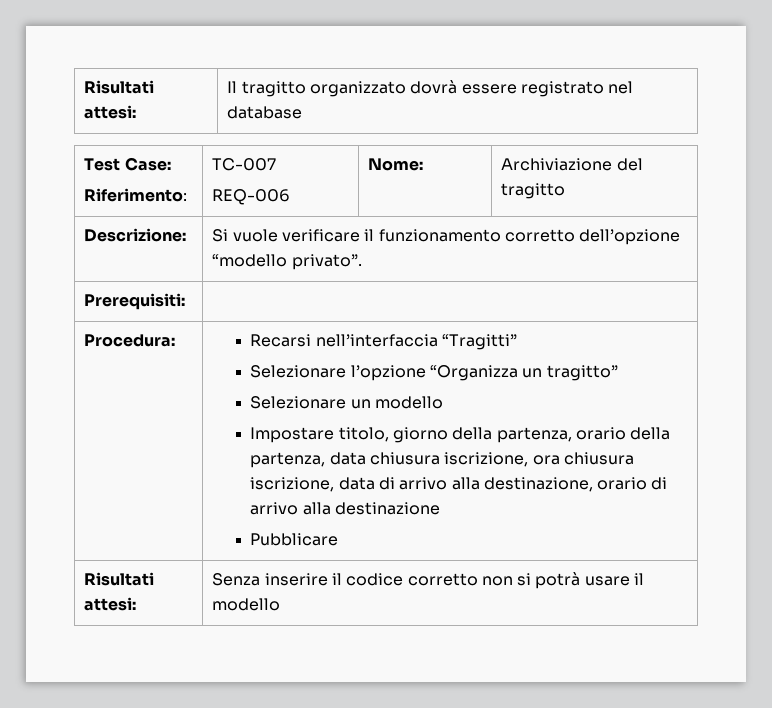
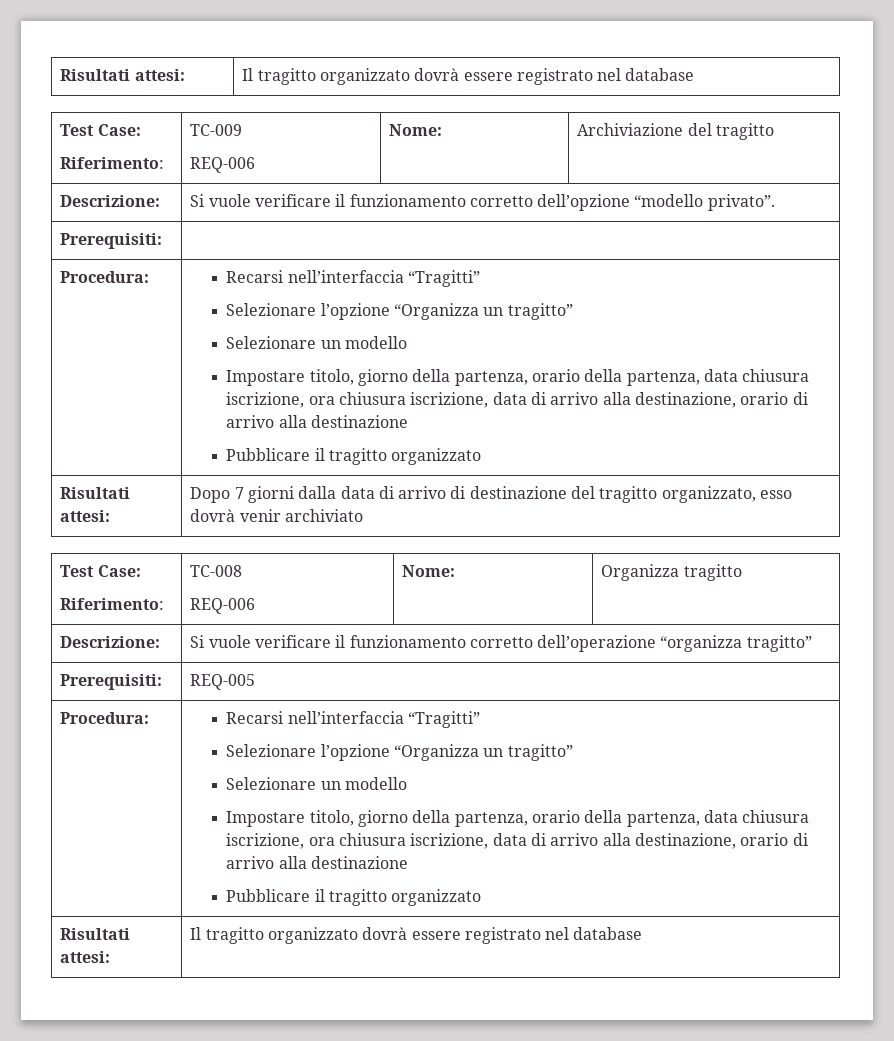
[212,158,277,171] TC-007 -> [190,124,243,136] TC-009
[84,572,155,586] [84,597,137,611] [212,572,645,589] [212,598,281,611] // Risultati attesi: | Senza inserire il codice corretto non si potrà usare il modello -> [314,448,482,465] [60,487,131,499] [60,510,111,522] [190,486,793,503] [190,509,363,522] [60,565,141,577] [60,598,165,610] [190,565,243,577] [190,598,256,614] [402,565,456,577] [601,564,742,581] [60,636,161,648] [190,635,812,652] [60,674,163,690] [190,674,256,690] [60,712,150,724] [226,711,480,728] [226,744,573,761] [226,777,407,790] [226,810,810,827] [226,833,808,849] [226,856,408,869] [226,889,482,906] [60,928,131,940] [60,951,111,963] [190,927,643,944] il tragitto organizzato // Risultati attesi: | Dopo 7 giorni dalla data di arrivo di destinazione del tragitto organizzato, esso dovrà venir archiviato // Test Case: // Riferimento: | TC-008 // REQ-006 | Nome: | Organizza tragitto // Descrizione: | Si vuole verificare il funzionamento corretto dell’operazione “organizza tragitto” // Prerequisiti: | REQ-005 // Procedura: | Recarsi nell’interfaccia “Tragitti” // Selezionare l’opzione “Organizza un tragitto” // Selezionare un modello // Impostare titolo, giorno della partenza, orario della partenza, data chiusura iscrizione, ora chiusura iscrizione, data di arrivo alla destinazione, orario di arrivo alla destinazione // Pubblicare il tragitto organizzato // Risultati attesi: | Il tragitto organizzato dovrà essere registrato nel database

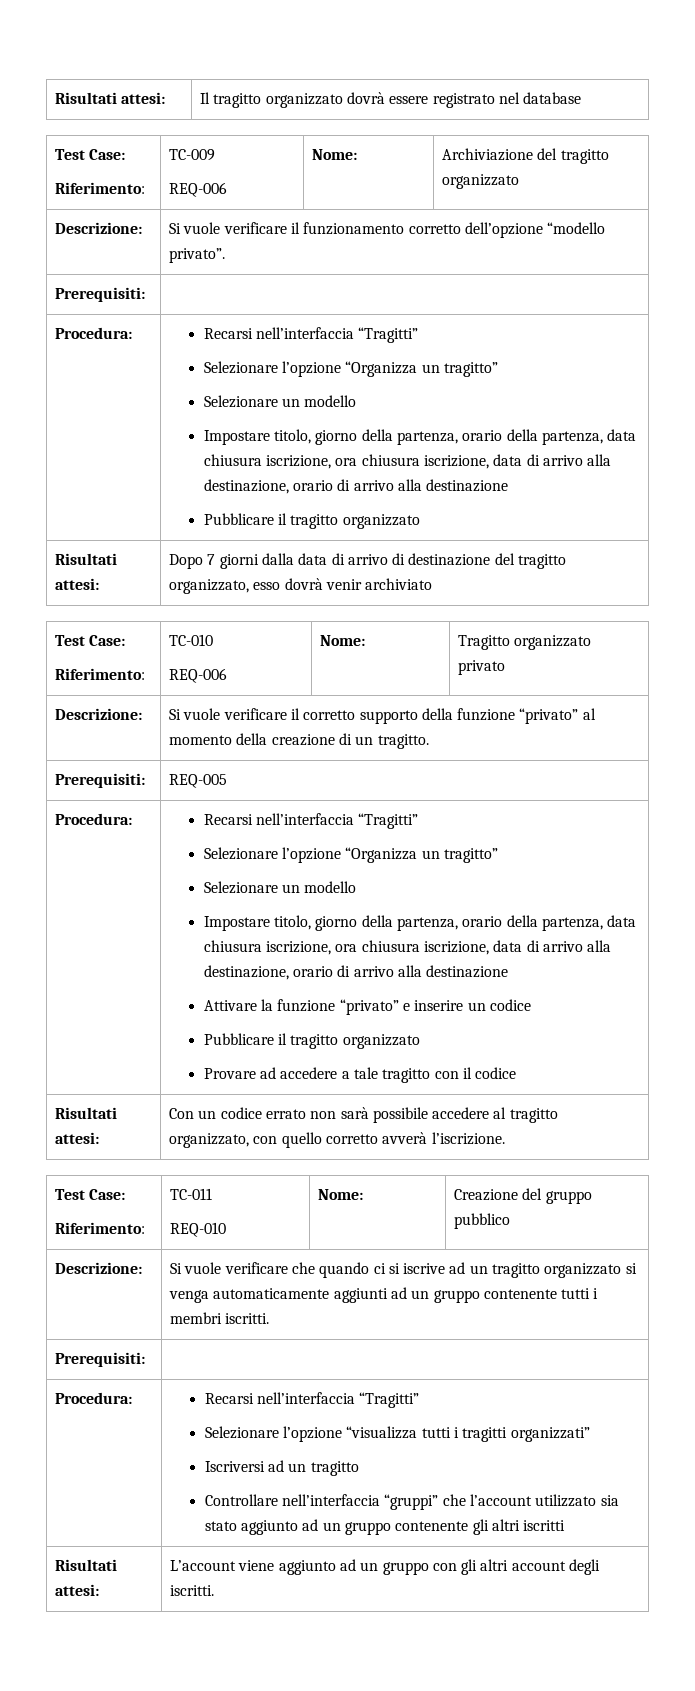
(774, 131) none -> [441,174,519,189] organizzato
[190,565,243,577] [190,598,256,614] [402,565,456,577] [601,564,742,581] [60,636,161,648] [190,635,812,652] TC-008 // REQ-006 | Nome: | Organizza tragitto // Descrizione: | Si vuole verificare il funzionamento corretto dell’operazione “organizza tragitto” -> [168,634,213,646] [168,668,227,683] [319,635,365,646] [457,635,592,650] [457,660,505,675] [54,708,142,720] [168,708,596,724] [168,733,429,749] TC-010 // REQ-006 | Nome: | Tragitto organizzato privato // Descrizione: | Si vuole verificare il corretto supporto della funzione “privato” al momento della creazione di un tragitto.
[226,889,482,906] [60,928,131,940] [60,951,111,963] [190,927,643,944] Pubblicare il tragitto organizzato // Risultati attesi: | Il tragitto organizzato dovrà essere registrato nel database -> [203,999,532,1015] [203,1033,420,1049] [203,1067,517,1083] [54,1107,117,1119] [54,1132,99,1144] [168,1107,558,1123] [168,1132,505,1148] [54,1189,126,1200] [54,1222,145,1234] [169,1188,212,1200] [169,1222,226,1237] [317,1189,363,1200] [453,1188,592,1204] [453,1213,510,1229] [54,1262,142,1274] [169,1262,637,1278] [168,1287,599,1303] [169,1312,270,1324] [54,1352,145,1367] [54,1392,132,1404] [204,1392,420,1408] [204,1426,590,1442] [204,1460,359,1476] [204,1494,619,1510] [204,1519,566,1535] [54,1559,117,1571] [54,1584,99,1596] [169,1559,601,1575] [169,1585,214,1596] Attivare la funzione “privato” e inserire un codice // Pubblicare il tragitto organizzato // Provare ad accedere a tale tragitto con il codice // Risultati attesi: | Con un codice errato non sarà possibile accedere al tragitto organizzato, con quello corretto avverà l’iscrizione. // Test Case: // Riferimento: | TC-011 // REQ-010 | Nome: | Creazione del gruppo pubblico // Descrizione: | Si vuole verificare che quando ci si iscrive ad un tragitto organizzato si venga automaticamente aggiunti ad un gruppo contenente tutti i membri iscritti. // Prerequisiti: | // Procedura: | Recarsi nell’interfaccia “Tragitti” // Selezionare l’opzione “visualizza tutti i tragitti organizzati” // Iscriversi ad un tragitto // Controllare nell’interfaccia “gruppi” che l’account utilizzato sia stato aggiunto ad un gruppo contenente gli altri iscritti // Risultati attesi: | L’account viene aggiunto ad un gruppo con gli altri account degli iscritti.

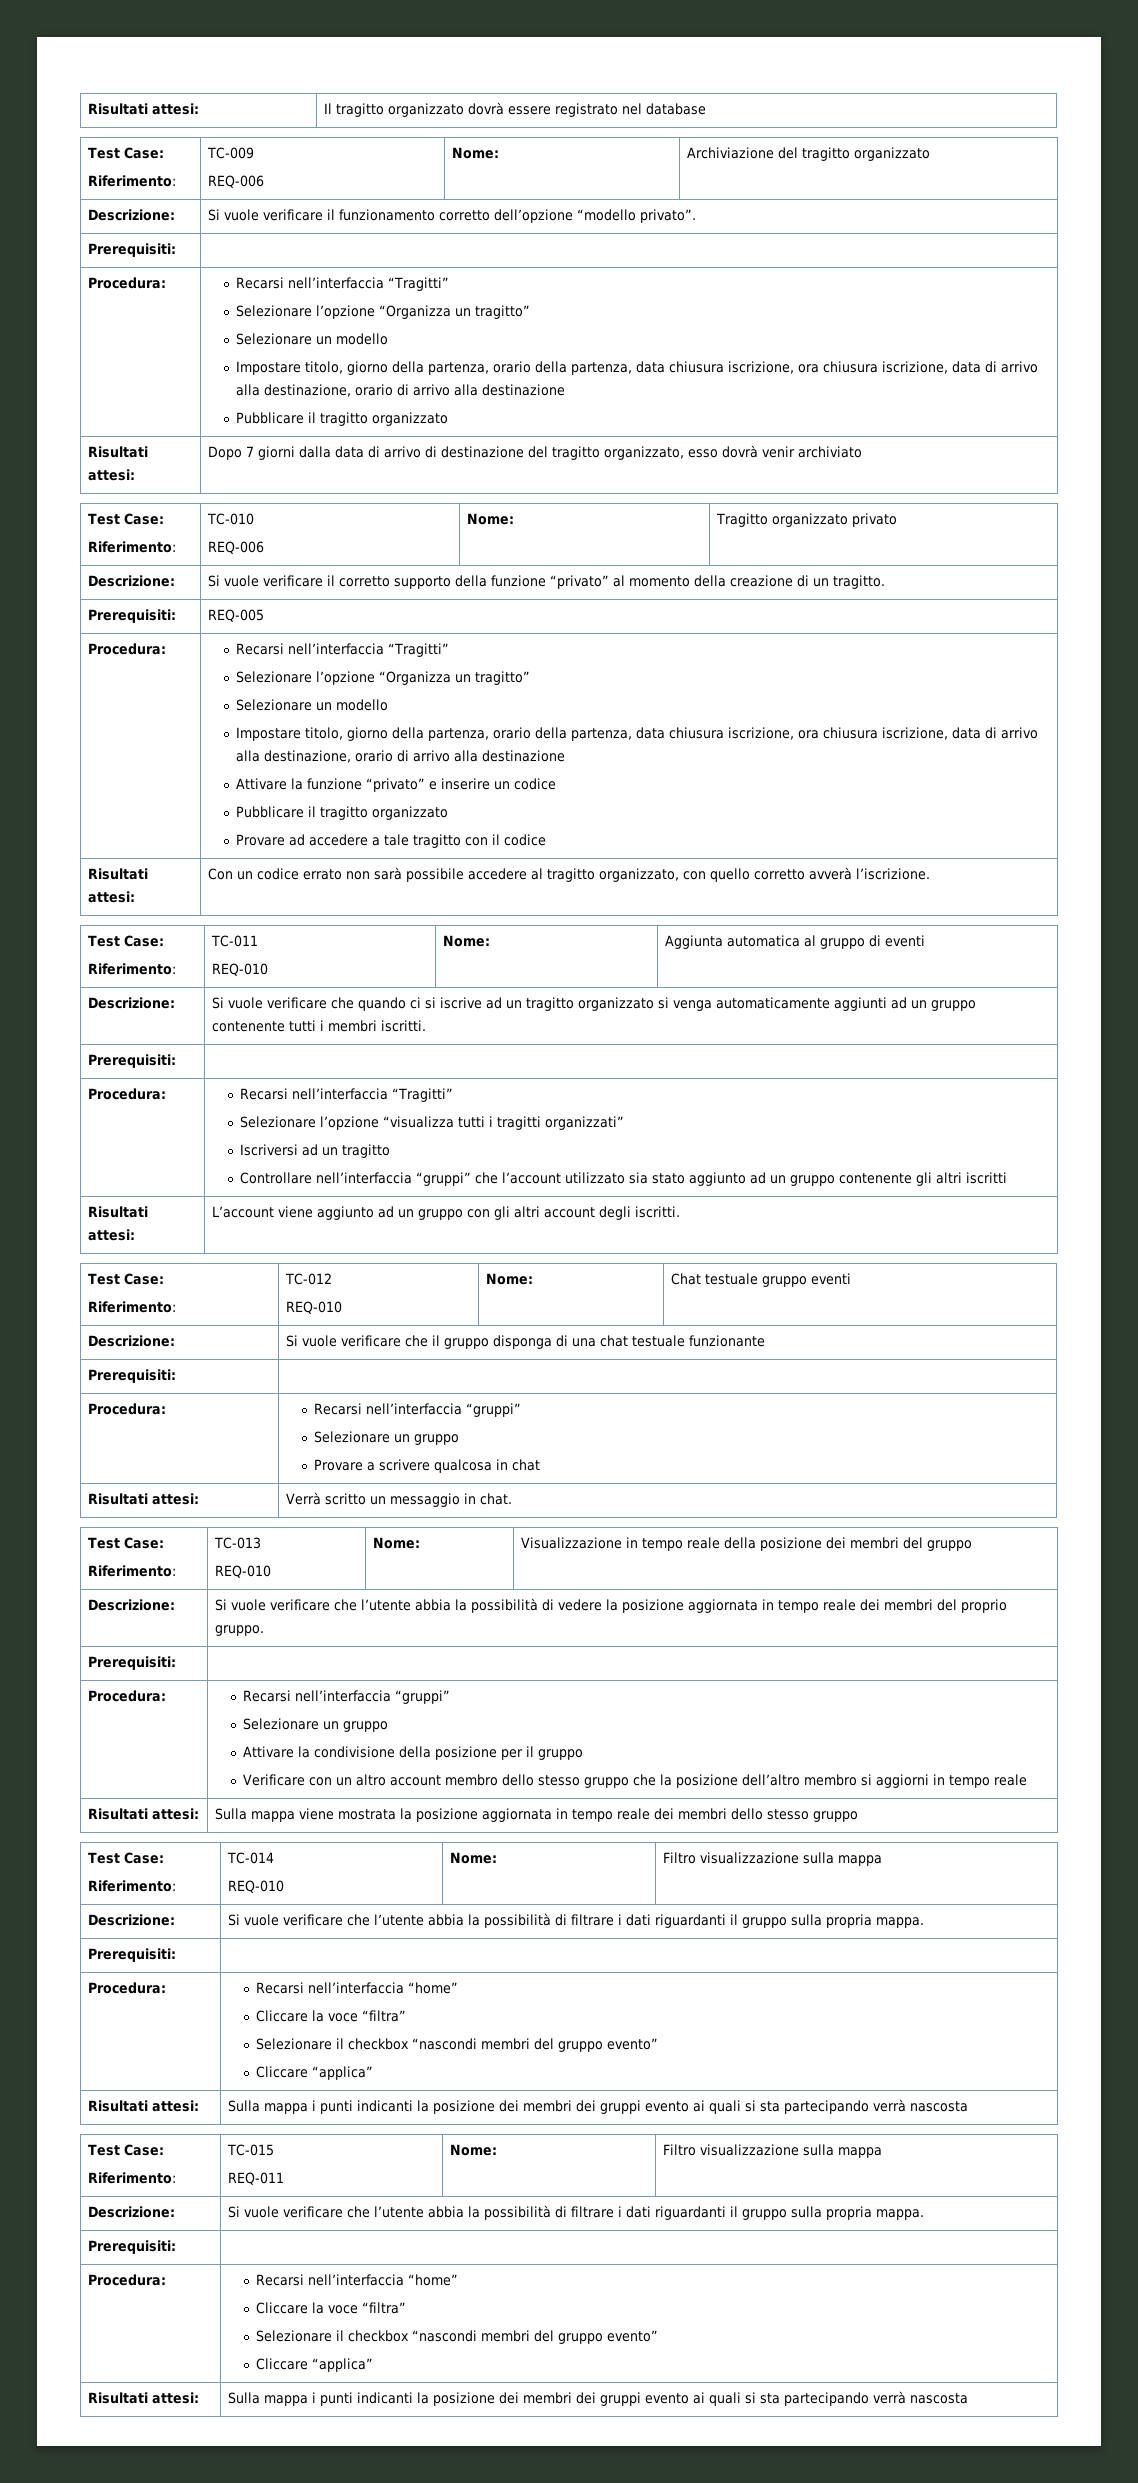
[453,1188,592,1204] [453,1213,510,1229] Creazione del gruppo pubblico -> [665,935,926,949] Aggiunta automatica al gruppo di eventi
(214, 1590) none -> [88,1273,165,1285] [88,1301,177,1313] [285,1273,333,1285] [286,1301,343,1314] [486,1273,534,1285] [671,1273,852,1287] [88,1335,176,1347] [286,1335,766,1349] [88,1369,177,1383] [88,1403,167,1415] [313,1403,521,1417] [313,1431,459,1445] [313,1459,540,1473] [88,1493,200,1505] [286,1492,513,1507] [88,1537,165,1549] [88,1565,177,1577] [214,1537,262,1549] [215,1565,272,1578] [373,1537,421,1549] [521,1537,973,1551] [88,1599,176,1611] [215,1598,1008,1613] [215,1625,265,1636] [88,1656,177,1670] [88,1690,167,1702] [242,1690,450,1704] [242,1718,388,1732] [242,1746,583,1760] [242,1774,1027,1788] [88,1808,200,1820] [215,1808,859,1822] [88,1852,165,1864] [88,1880,177,1892] [227,1852,275,1864] [228,1880,285,1893] [450,1852,498,1864] [663,1852,883,1866] [88,1914,176,1926] [228,1913,925,1928] [88,1948,177,1962] [88,1982,167,1994] [255,1982,458,1994] [255,2010,406,2022] [255,2038,658,2052] [255,2066,373,2080] [88,2100,200,2112] [228,2099,969,2114] [88,2144,165,2156] [88,2172,177,2184] [227,2144,275,2156] [228,2172,285,2185] [450,2144,498,2156] [663,2144,883,2158] [88,2206,176,2218] [228,2205,925,2220] [88,2240,177,2254] [88,2274,167,2286] [255,2274,458,2286] [255,2302,406,2314] [255,2330,658,2344] [255,2358,373,2372] [88,2392,200,2404] [228,2391,969,2406] // Test Case: // Riferimento: | TC-012 // REQ-010 | Nome: | Chat testuale gruppo eventi // Descrizione: | Si vuole verificare che il gruppo disponga di una chat testuale funzionante // Prerequisiti: | // Procedura: | Recarsi nell’interfaccia “gruppi” // Selezionare un gruppo // Provare a scrivere qualcosa in chat // Risultati attesi: | Verrà scritto un messaggio in chat. // Test Case: // Riferimento: | TC-013 // REQ-010 | Nome: | Visualizzazione in tempo reale della posizione dei membri del gruppo // Descrizione: | Si vuole verificare che l’utente abbia la possibilità di vedere la posizione aggiornata in tempo reale dei membri del proprio gruppo. // Prerequisiti: | // Procedura: | Recarsi nell’interfaccia “gruppi” // Selezionare un gruppo // Attivare la condivisione della posizione per il gruppo // Verificare con un altro account membro dello stesso gruppo che la posizione dell’altro membro si aggiorni in tempo reale // Risultati attesi: | Sulla mappa viene mostrata la posizione aggiornata in tempo reale dei membri dello stesso gruppo // Test Case: // Riferimento: | TC-014 // REQ-010 | Nome: | Filtro visualizzazione sulla mappa // Descrizione: | Si vuole verificare che l’utente abbia la possibilità di filtrare i dati riguardanti il gruppo sulla propria mappa. // Prerequisiti: | // Procedura: | Recarsi nell’interfaccia “home” // Cliccare la voce “filtra” // Selezionare il checkbox “nascondi membri del gruppo evento” // Cliccare “applica” // Risultati attesi: | Sulla mappa i punti indicanti la posizione dei membri dei gruppi evento ai quali si sta partecipando verrà nascosta // Test Case: // Riferimento: | TC-015 // REQ-011 | Nome: | Filtro visualizzazione sulla mappa // Descrizione: | Si vuole verificare che l’utente abbia la possibilità di filtrare i dati riguardanti il gruppo sulla propria mappa. // Prerequisiti: | // Procedura: | Recarsi nell’interfaccia “home” // Cliccare la voce “filtra” // Selezionare il checkbox “nascondi membri del gruppo evento” // Cliccare “applica” // Risultati attesi: | Sulla mappa i punti indicanti la posizione dei membri dei gruppi evento ai quali si sta partecipando verrà nascosta

